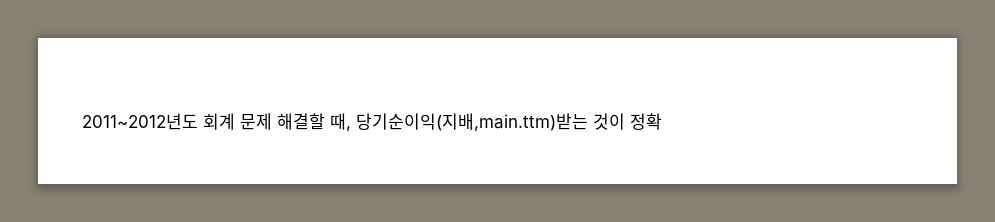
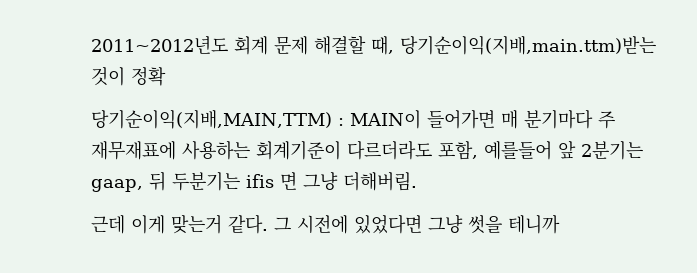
(662, 121) none -> [91,109,615,129] [91,140,643,160] [91,171,417,192] [91,214,560,234] // 당기순이익(지배,MAIN,TTM) : MAIN이 들어가면 매 분기마다 주 재무재표에 사용하는 회계기준이 다르더라도 포함, 예를들어 앞 2분기는 gaap, 뒤 두분기는 ifis 면 그냥 더해버림. // 근데 이게 맞는거 같다. 그 시전에 있었다면 그냥 썻을 테니까

